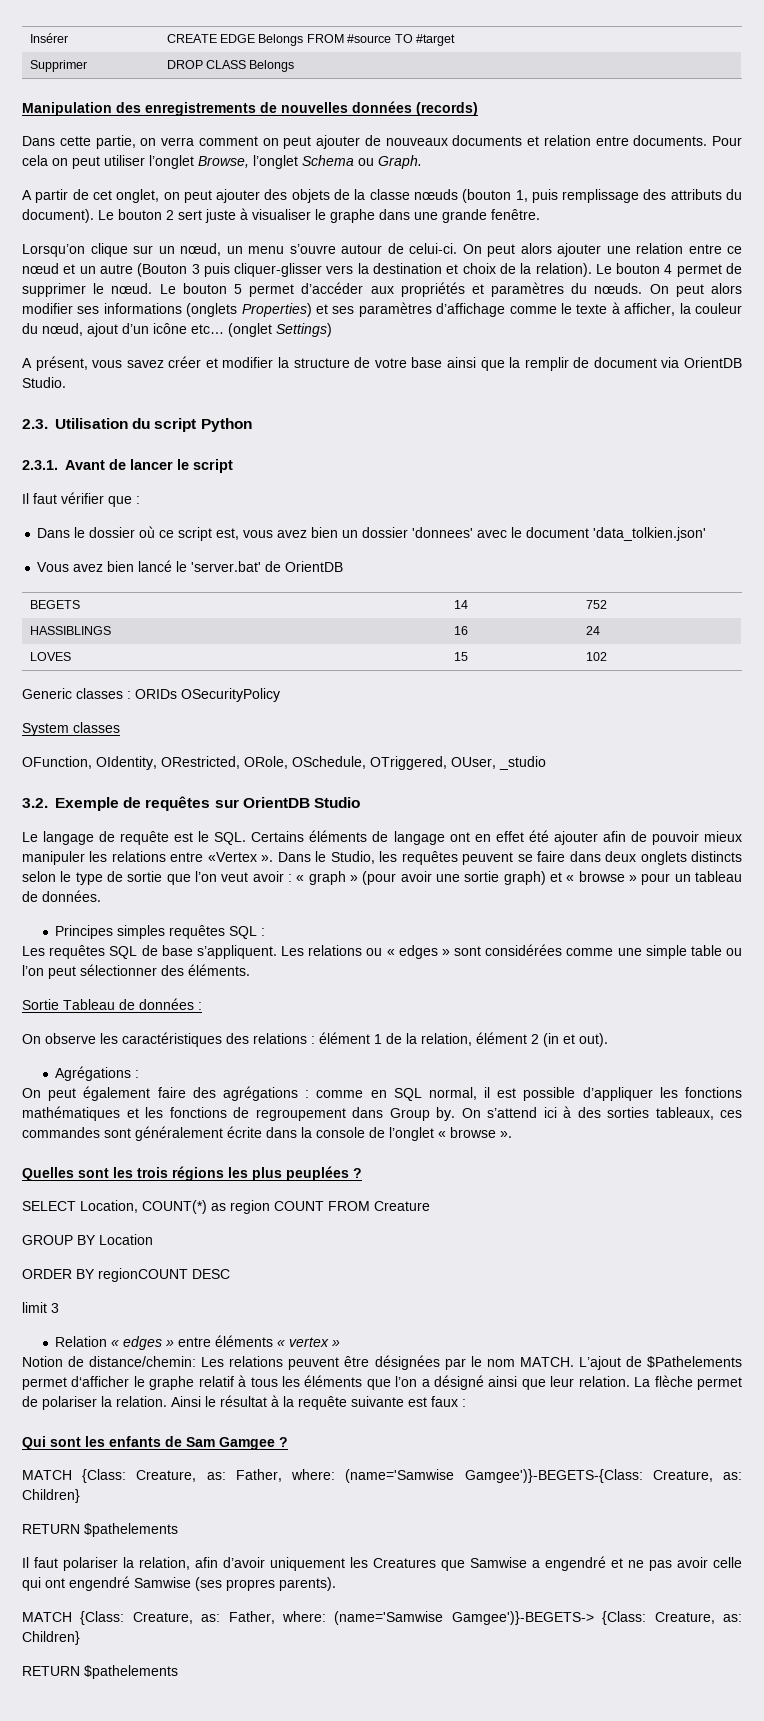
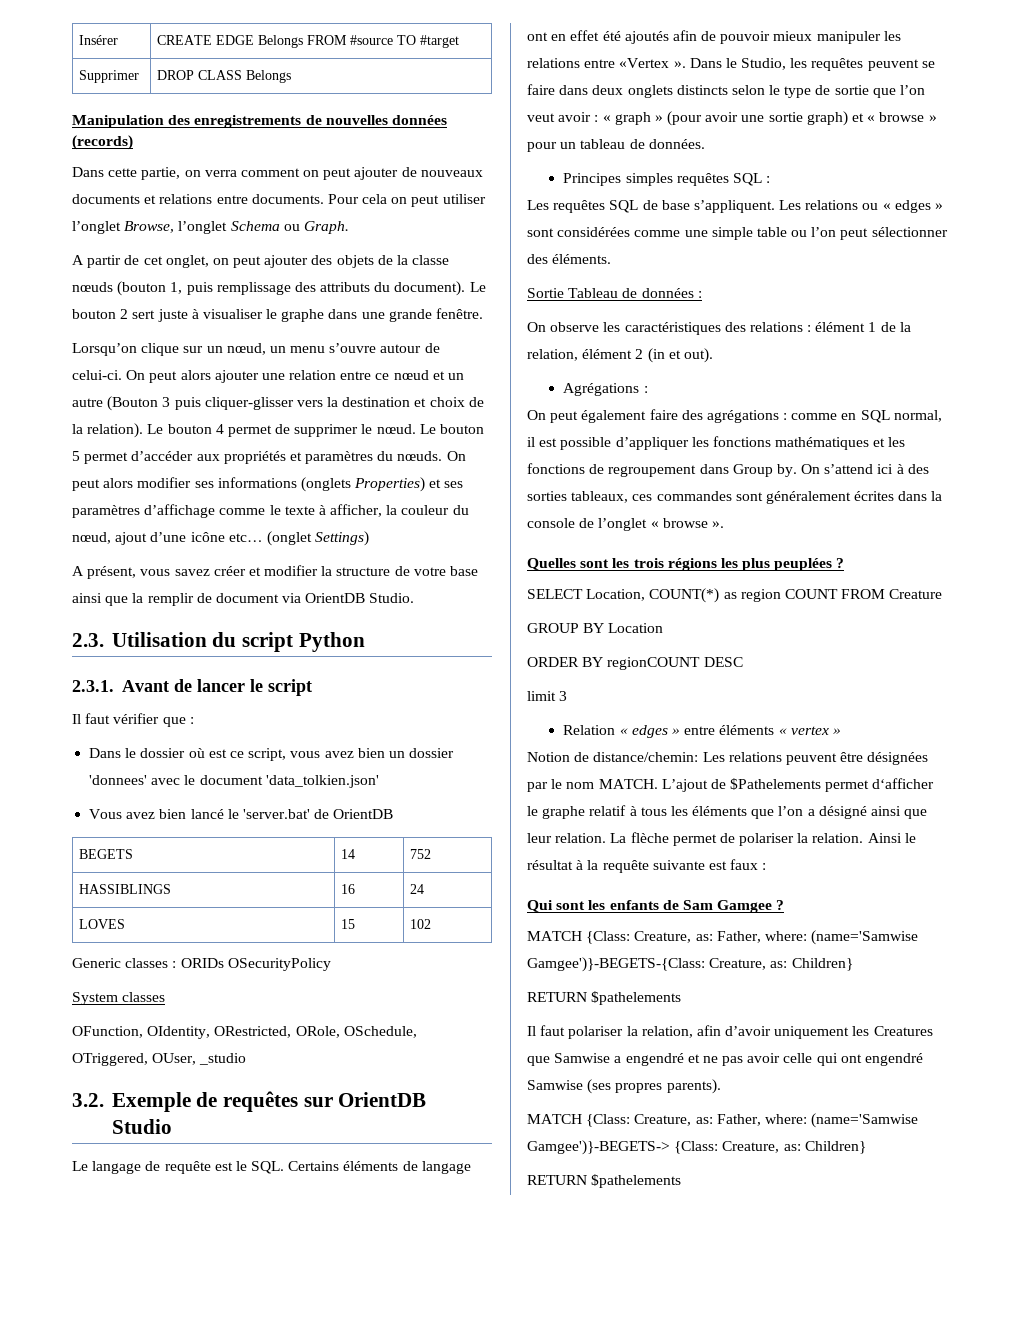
[543,135,591,146] relation -> [159,194,213,204] relations
[122,323,149,334] d’un -> [150,532,187,542] d’une
[159,527,240,541] ce script est, -> [208,748,287,761] est ce script,
[553,831,598,845] ajouter -> [624,31,669,44] ajoutés
[227,1126,262,1138] écrite -> [854,491,895,501] écrites

